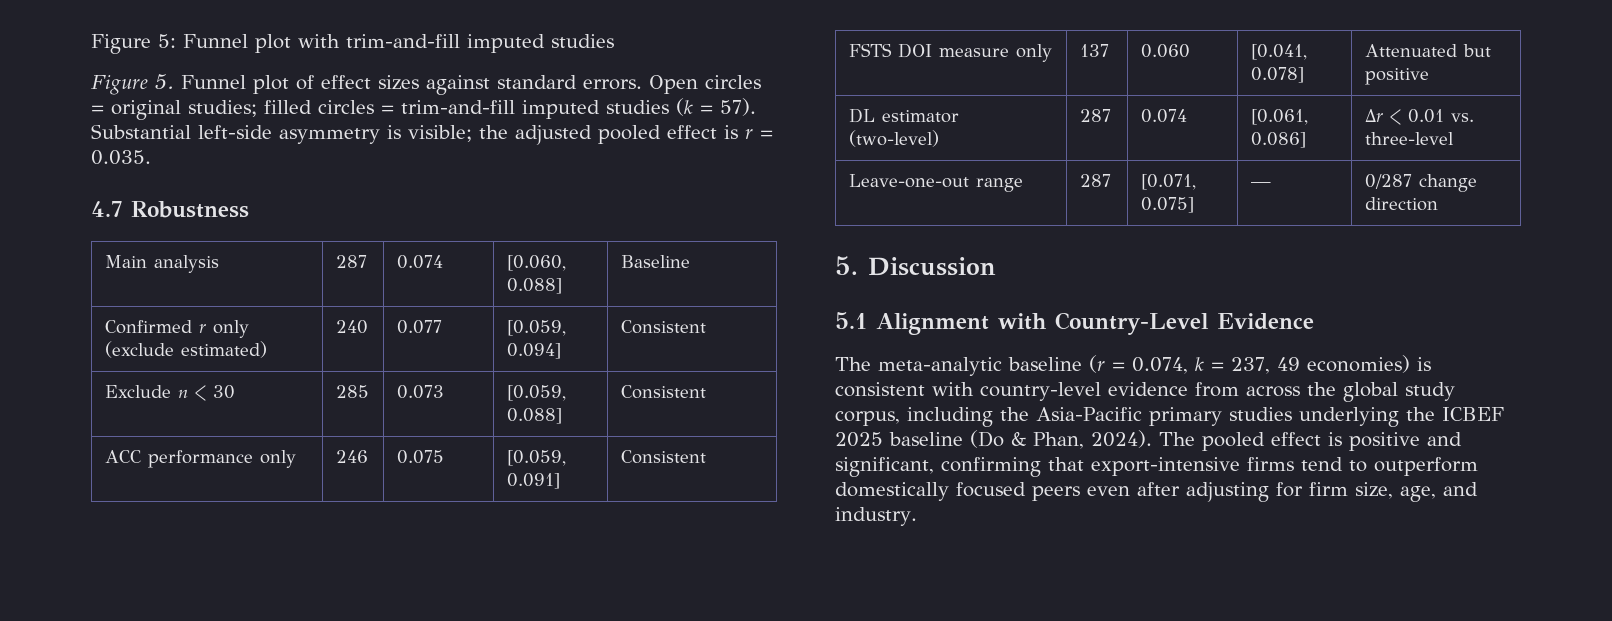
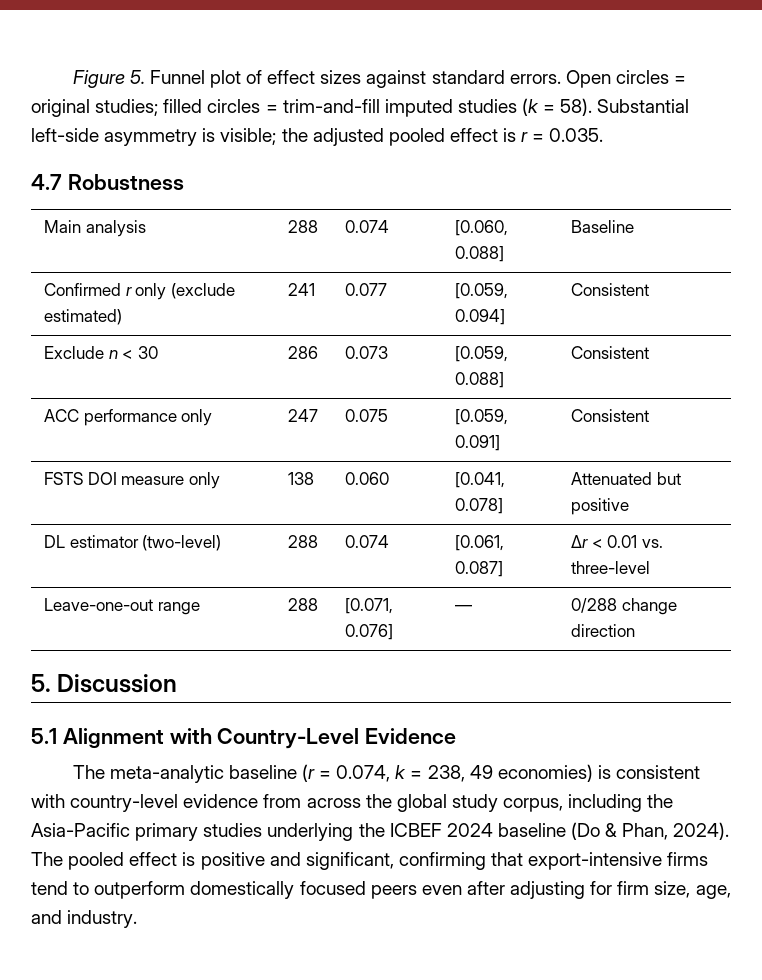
[91,34,614,54] [91,75,148,95] Figure 5: Funnel plot with trim-and-fill imputed studies // Figure -> [72,70,125,88] Figure
[720,98,756,116] 57). -> [560,98,593,116] 58).
[335,255,367,268] 287 -> [288,220,319,233] 288
[335,320,368,334] 240 -> [288,283,316,296] 241
[335,385,369,398] 285 -> [288,346,319,359] 286
[335,450,368,463] 246 -> [288,409,319,422] 247
[1079,44,1109,57] 137 -> [288,472,315,485] 138
[1079,109,1111,122] 287 -> [288,535,319,548] 288
[1250,132,1306,148] 0.086] -> [455,561,504,577] 0.087]
[1079,174,1111,187] 287 -> [288,598,319,611] 288
[1140,197,1194,213] 0.075] -> [345,624,394,640] 0.076]
[1364,174,1412,189] 0/287 -> [571,598,618,613] 0/288
[1231,357,1270,374] 237, -> [427,765,465,782] 238,
[835,432,883,447] 2025 -> [446,823,493,837] 2024

